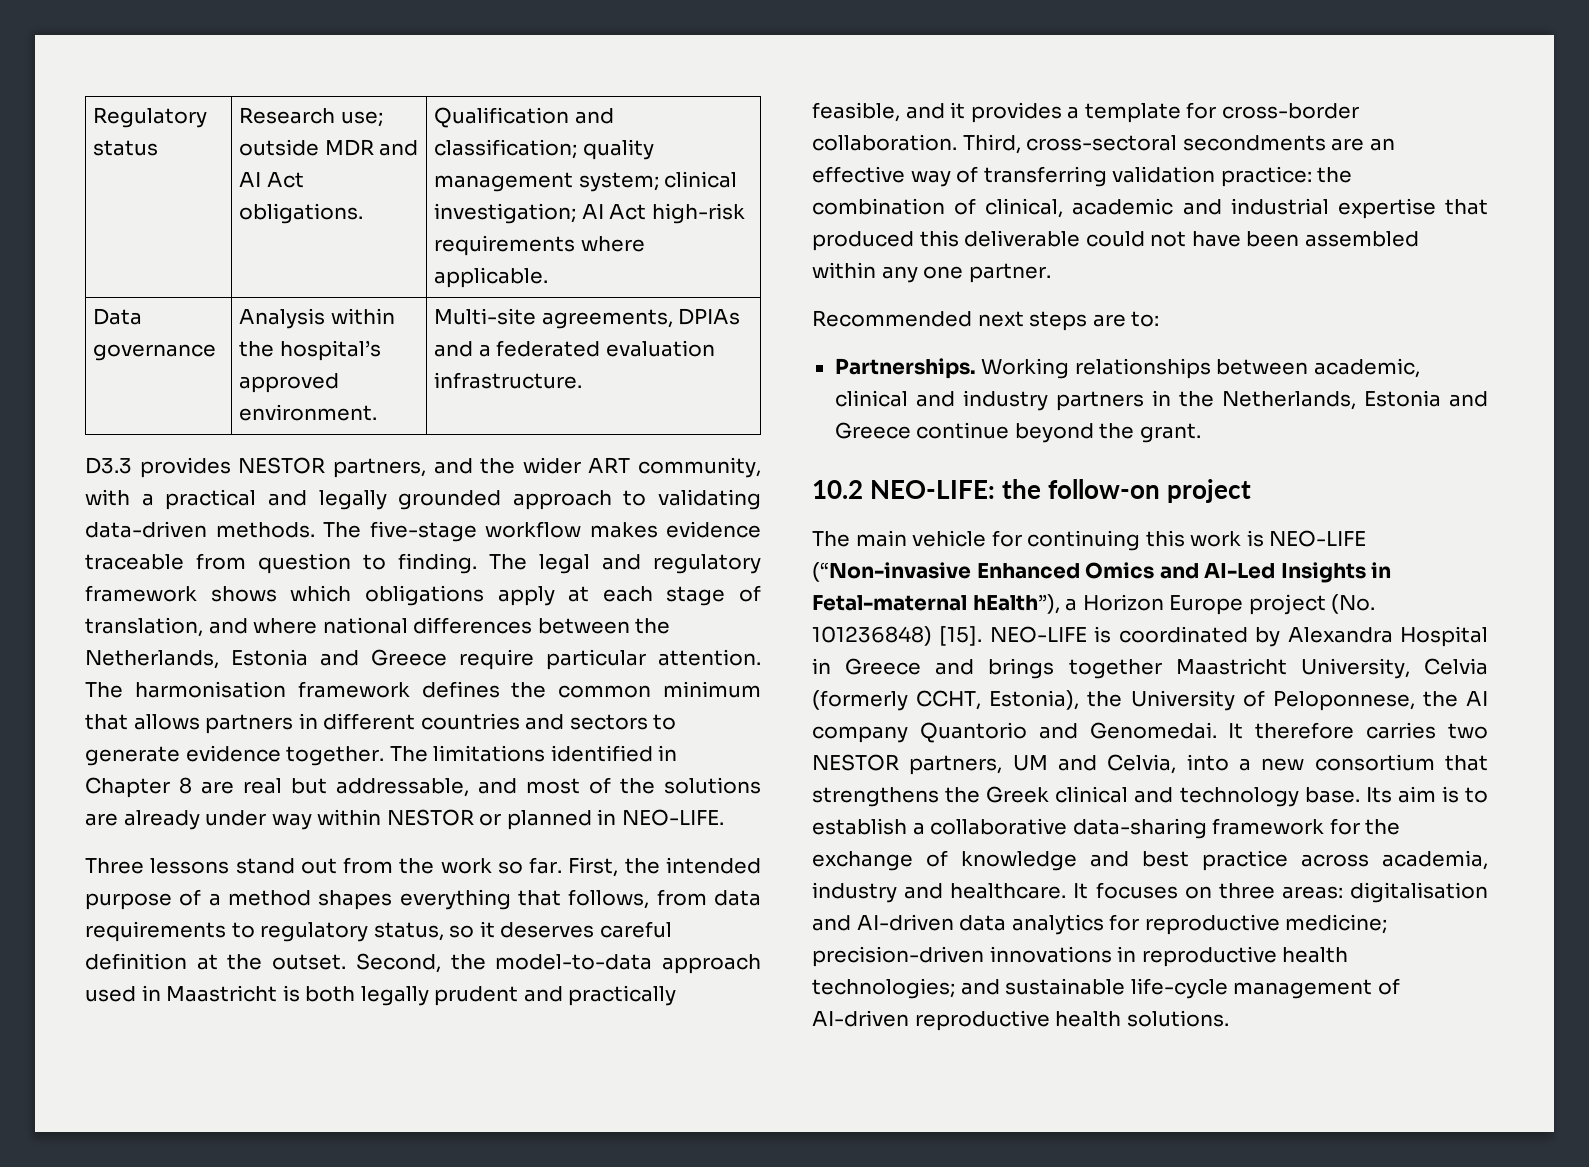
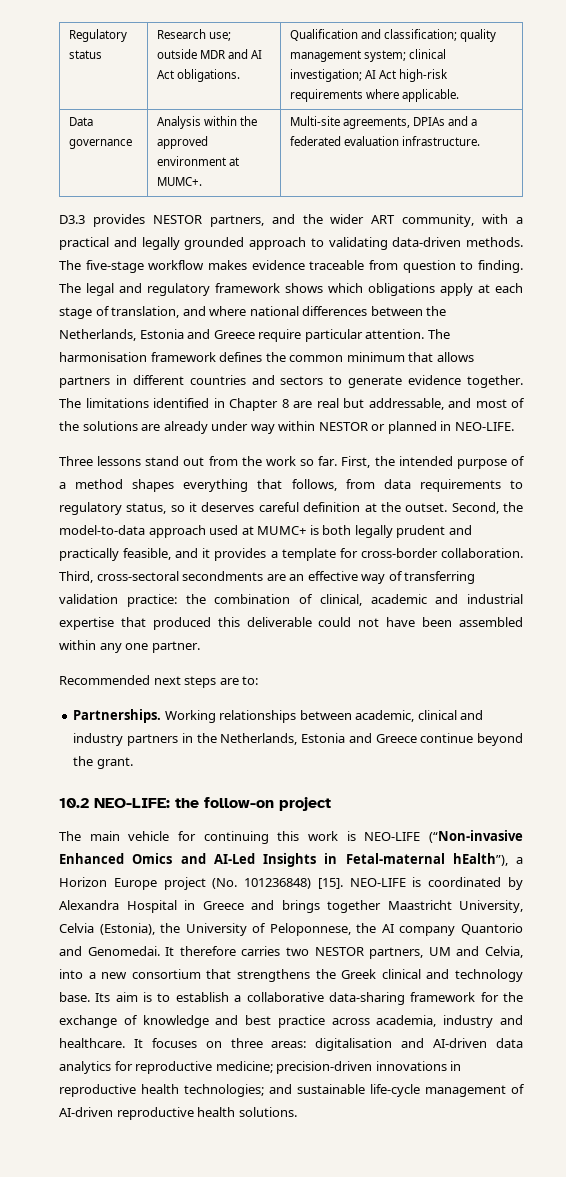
[279,340,381,361] [239,373,340,393] [239,404,378,421] hospital’s approved environment. -> [156,136,208,149] [156,156,239,166] [156,177,202,186] approved environment at MUMC+.
[141,985,278,1002] in Maastricht -> [241,526,307,535] at MUMC+
[812,690,1080,711] (formerly CCHT, Estonia), -> [99,923,155,935] (Estonia),

